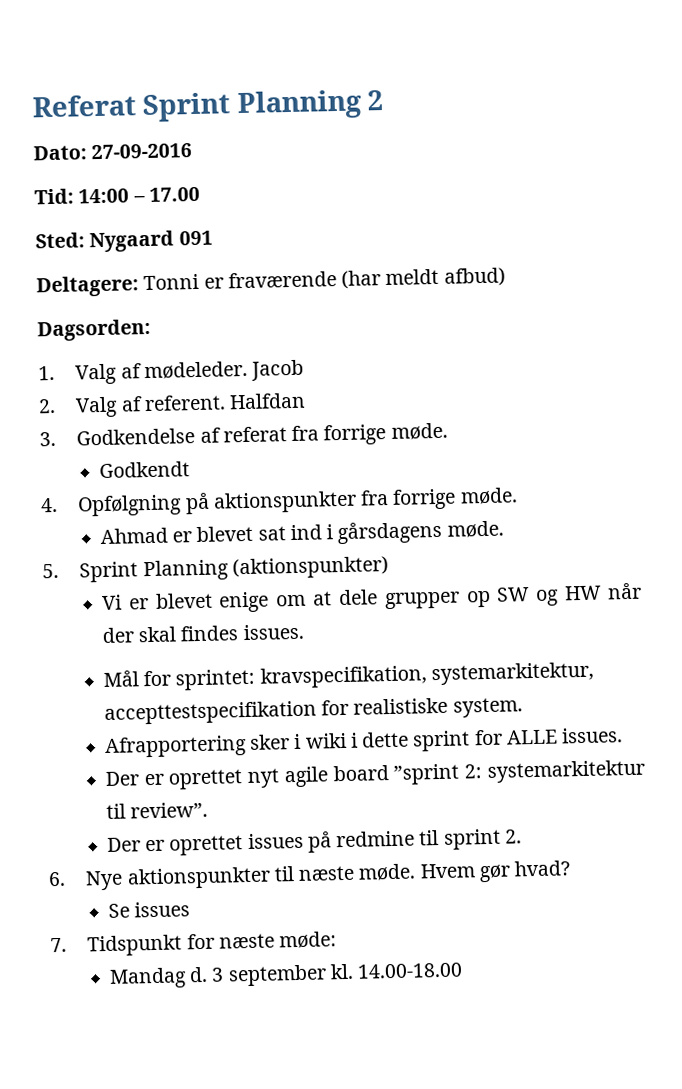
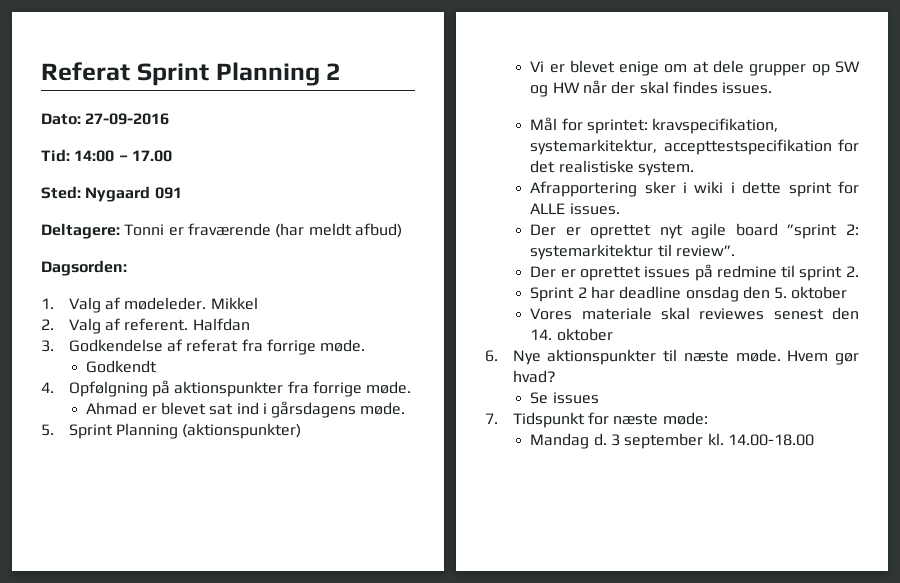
[251,359,305,381] Jacob -> [210,297,258,310] Mikkel
(350, 707) none -> [530,160,556,173] det
(522, 836) none -> [530,286,848,302] [530,307,859,320] [530,328,613,341] // Sprint 2 har deadline onsdag den 5. oktober // Vores materiale skal reviewes senest den 14. oktober

